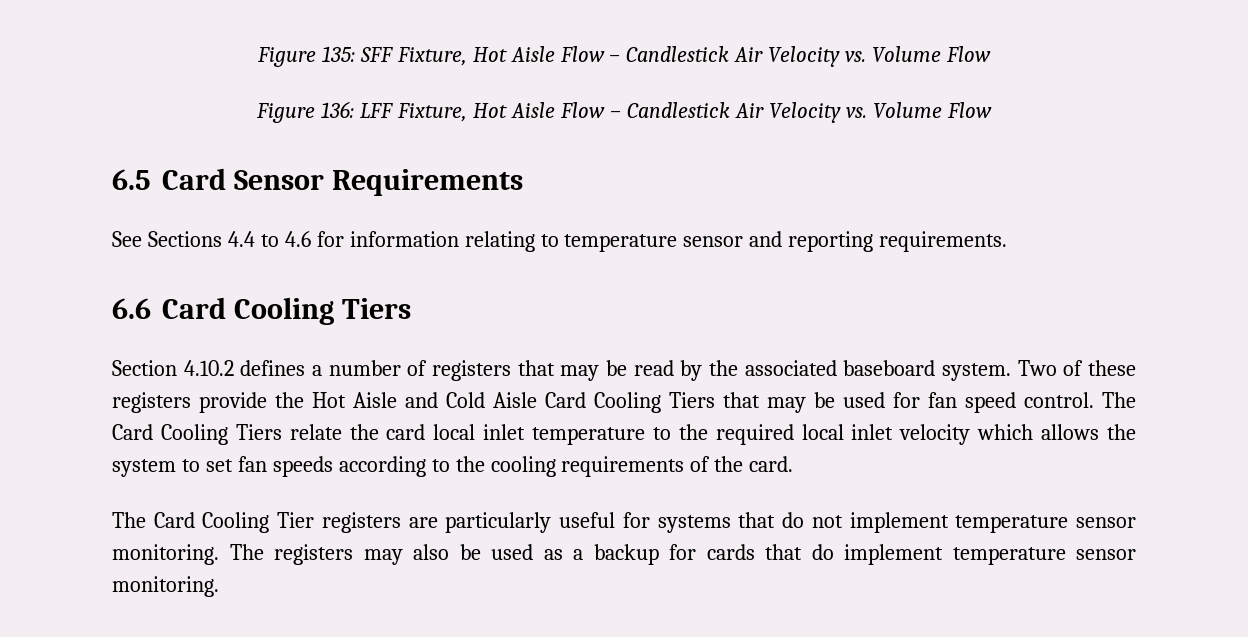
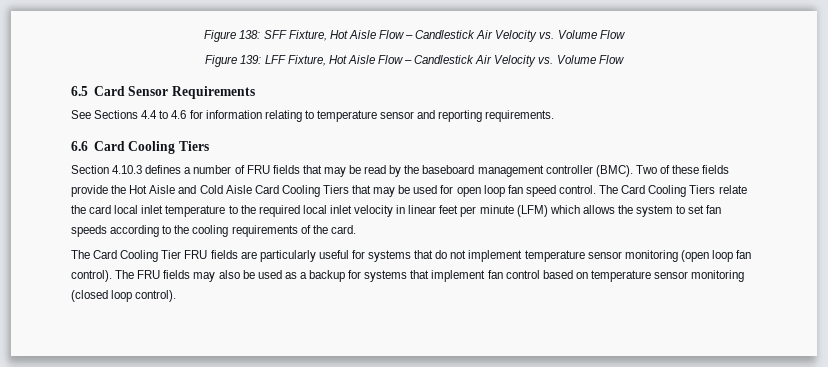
[256,46,355,67] Figure 135: -> [204,30,261,42] Figure 138:
[321,101,355,118] 136: -> [240,55,262,64] 139:
[183,360,234,376] 4.10.2 -> [112,165,143,174] 4.10.3
[432,360,511,381] registers -> [246,165,300,174] FRU fields
[744,360,1011,381] associated baseboard system. -> [422,165,633,177] baseboard management controller (BMC).
[112,392,191,413] registers -> [702,165,730,174] fields
(920, 400) none -> [456,185,505,197] open loop
(971, 434) none -> [396,205,548,217] in linear feet per minute (LFM)
[321,512,401,533] registers -> [184,250,238,259] FRU fields
[112,544,353,565] monitoring. The registers -> [624,250,752,262] [71,270,191,282] monitoring (open loop fan control). The FRU fields
[706,544,1136,565] [112,576,219,597] cards that do implement temperature sensor monitoring. -> [364,270,745,282] [71,290,177,302] systems that implement fan control based on temperature sensor monitoring (closed loop control).

